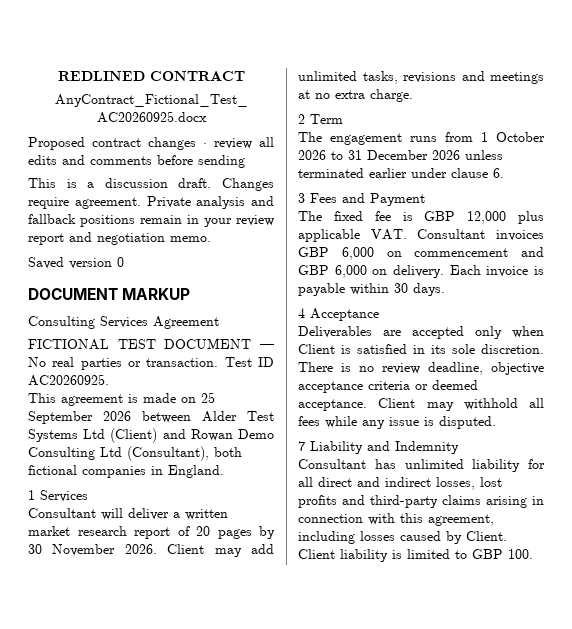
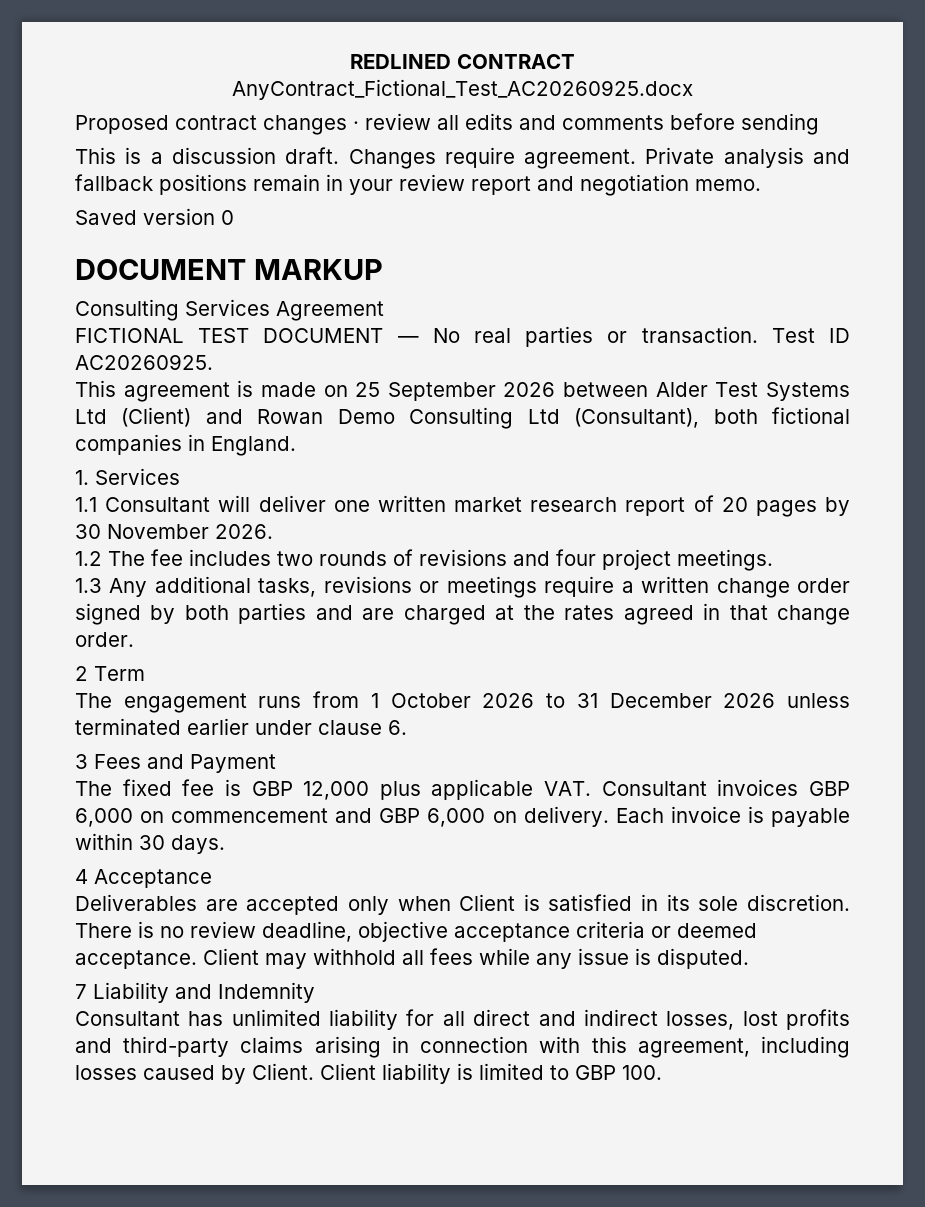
[28,490,35,500] 1 -> [75,470,89,485] 1.
(88, 496) none -> [75,497,97,512] 1.1
[173,512,180,518] a -> [333,500,370,512] one
[167,544,274,557] [298,71,544,84] [298,89,413,102] Client may add unlimited tasks, revisions and meetings at no extra charge. -> [75,549,773,571] [75,576,851,598] [75,603,850,625] [75,632,134,647] // 1.2 The fee includes two rounds of revisions and four project meetings. // 1.3 Any additional tasks, revisions or meetings require a written change order signed by both parties and are charged at the rates agreed in that change order.

